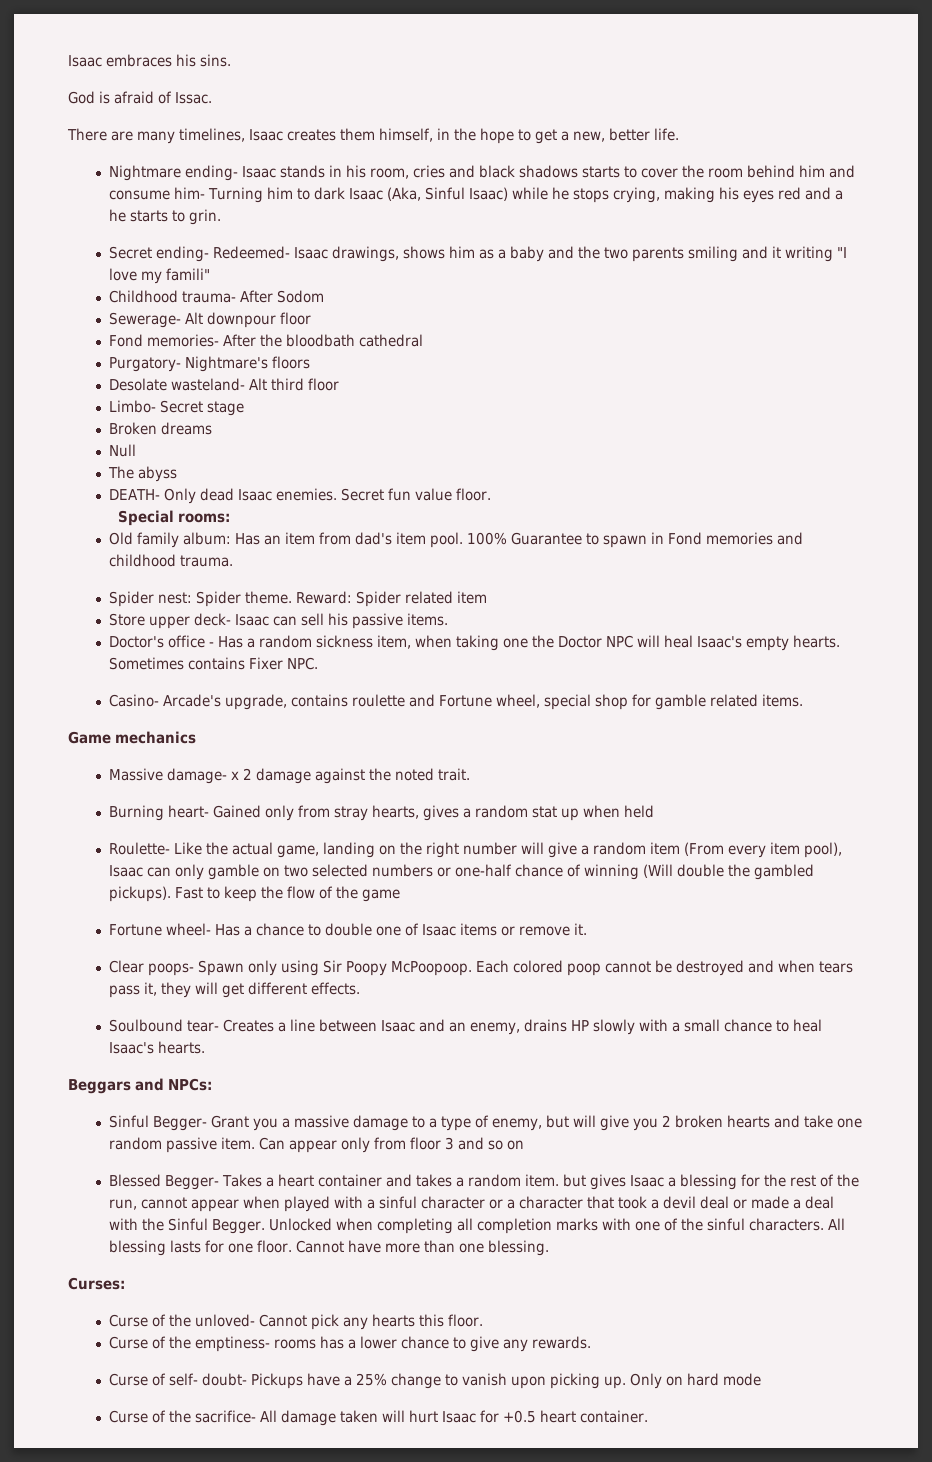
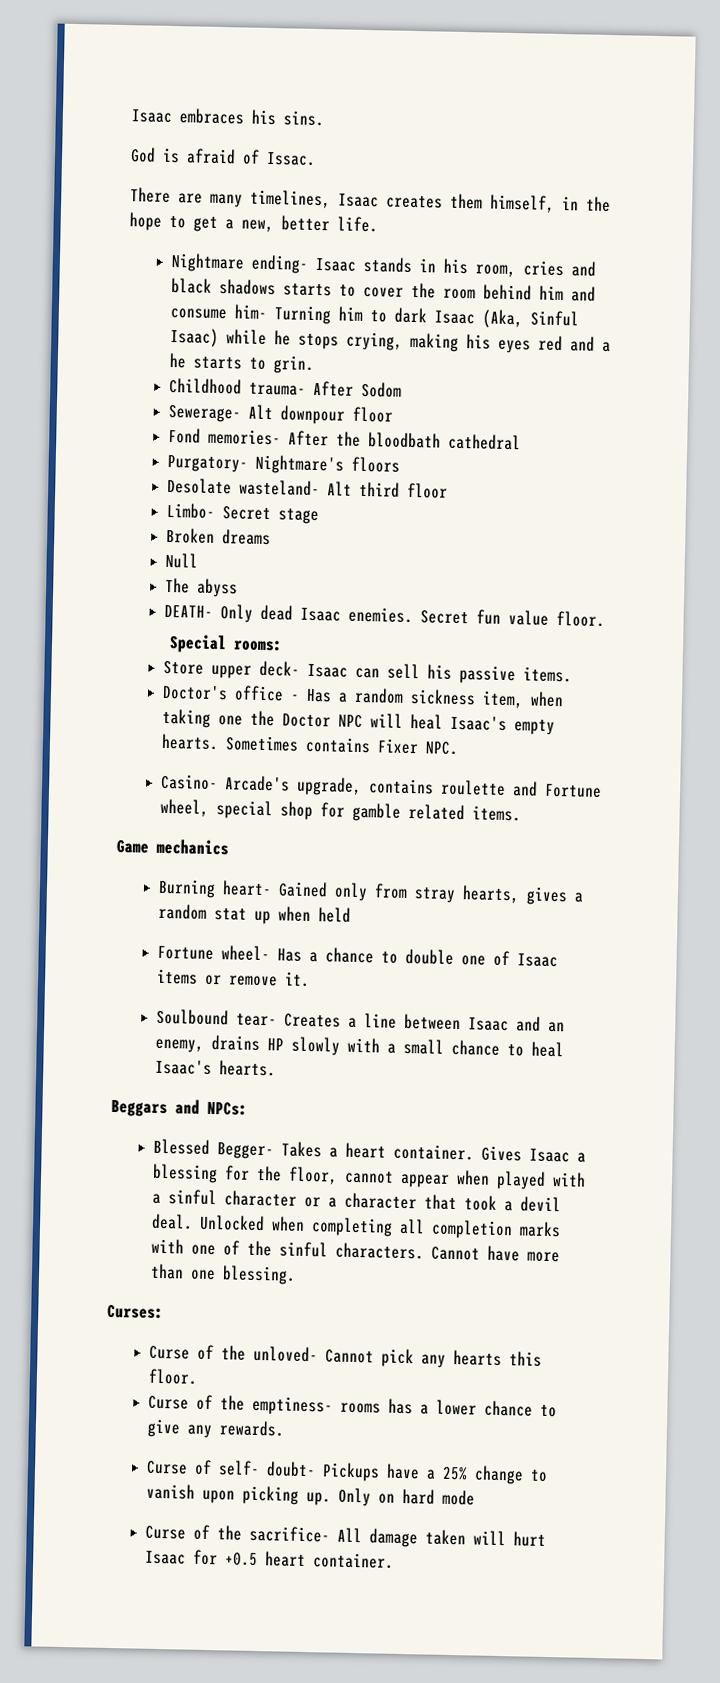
[108,246,847,262] [108,268,210,284] // Secret ending- Redeemed- Isaac drawings, shows him as a baby and the two parents smiling and it writing "I love my famili" -> (315, 364) none
[108,532,803,548] [108,554,233,567] [108,591,487,607] // Old family album: Has an item from dad's item pool. 100% Guarantee to spawn in Fond memories and childhood trauma. // Spider nest: Spider theme. Reward: Spider related item -> (284, 645) none
[108,768,470,784] // Massive damage- x 2 damage against the noted trait. -> (229, 847) none
[108,842,842,858] [108,864,814,880] [108,886,400,902] // Roulette- Like the actual game, landing on the right number will give a random item (From every item pool), Isaac can only gamble on two selected numbers or one-half chance of winning (Will double the gambled pickups). Fast to keep the flow of the game -> (352, 915) none
[108,960,853,976] [108,982,360,998] // Clear poops- Spawn only using Sir Poopy McPoopoop. Each colored poop cannot be destroyed and when tears pass it, they will get different effects. -> (311, 979) none
[108,1115,862,1131] [108,1137,524,1153] // Sinful Begger- Grant you a massive damage to a type of enemy, but will give you 2 broken hearts and take one random passive item. Can appear only from floor 3 and so on -> (248, 1108) none
[317,1174,626,1190] container and takes a random item. but gives -> [393,1143,523,1162] container. Gives
[789,1174,859,1187] [108,1199,137,1210] rest of the run, -> [288,1166,339,1185] floor,
[699,1196,834,1209] [108,1218,265,1234] deal or made a deal with the Sinful Begger. -> [151,1213,194,1230] deal.
[827,1218,845,1230] [108,1240,292,1256] All blessing lasts for one floor. -> (425, 1251) none

